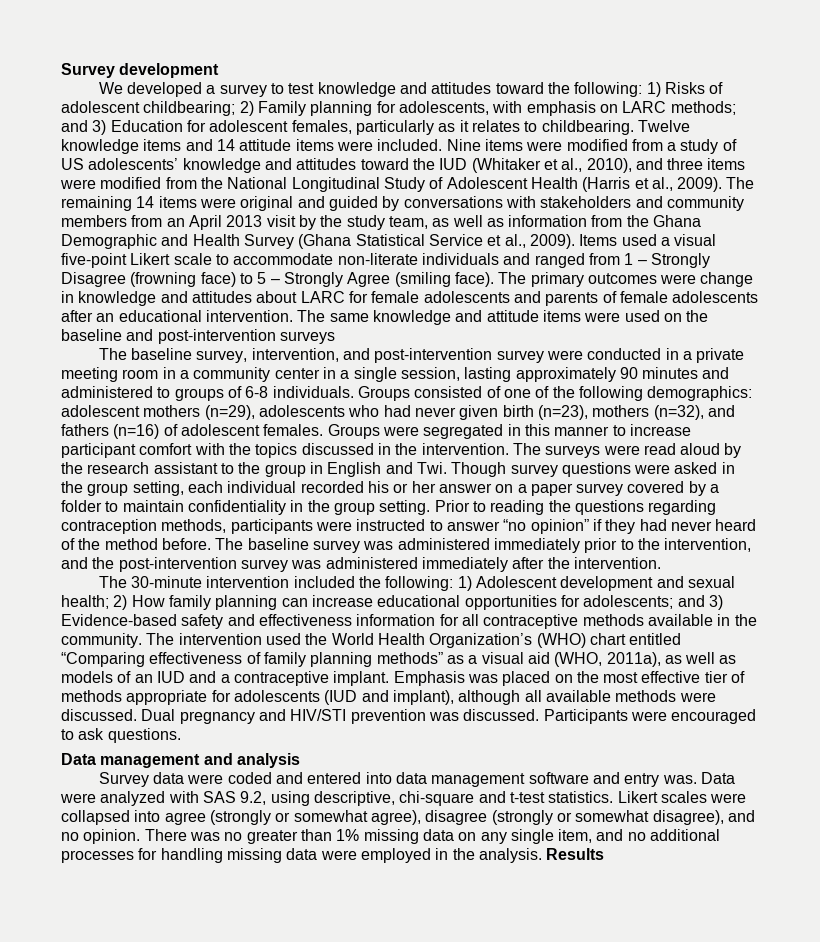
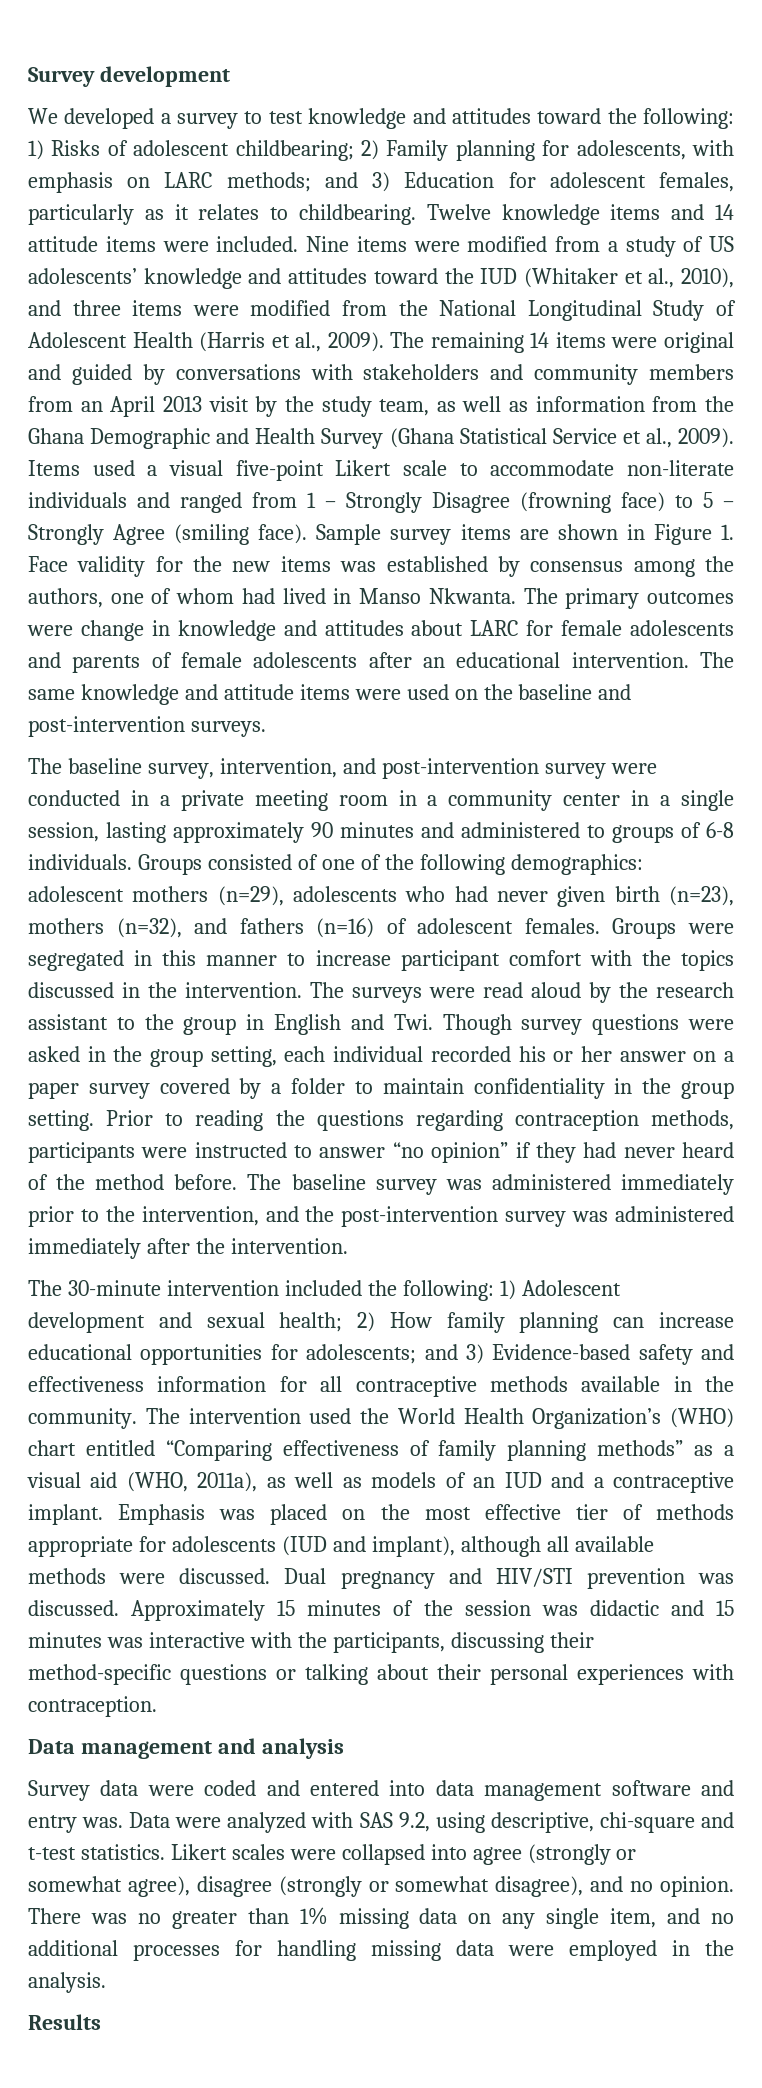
(494, 279) none -> [316,524,734,545] [28,556,735,577] [28,588,516,608] Sample survey items are shown in Figure 1. Face validity for the new items was established by consensus among the authors, one of whom had lived in Manso Nkwanta.
[279,331,335,344] surveys -> [190,721,266,737] surveys.
[543,709,757,724] [61,728,181,743] Participants were encouraged to ask questions. -> [131,1600,735,1621] [28,1632,594,1653] [28,1664,734,1685] [28,1696,157,1717] Approximately 15 minutes of the session was didactic and 15 minutes was interactive with the participants, discussing their method-specific questions or talking about their personal experiences with contraception.
(542, 855) none -> (106, 1982) //

